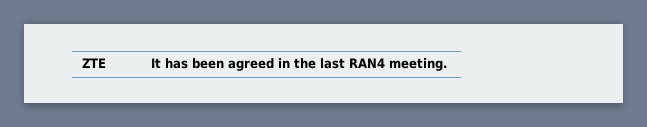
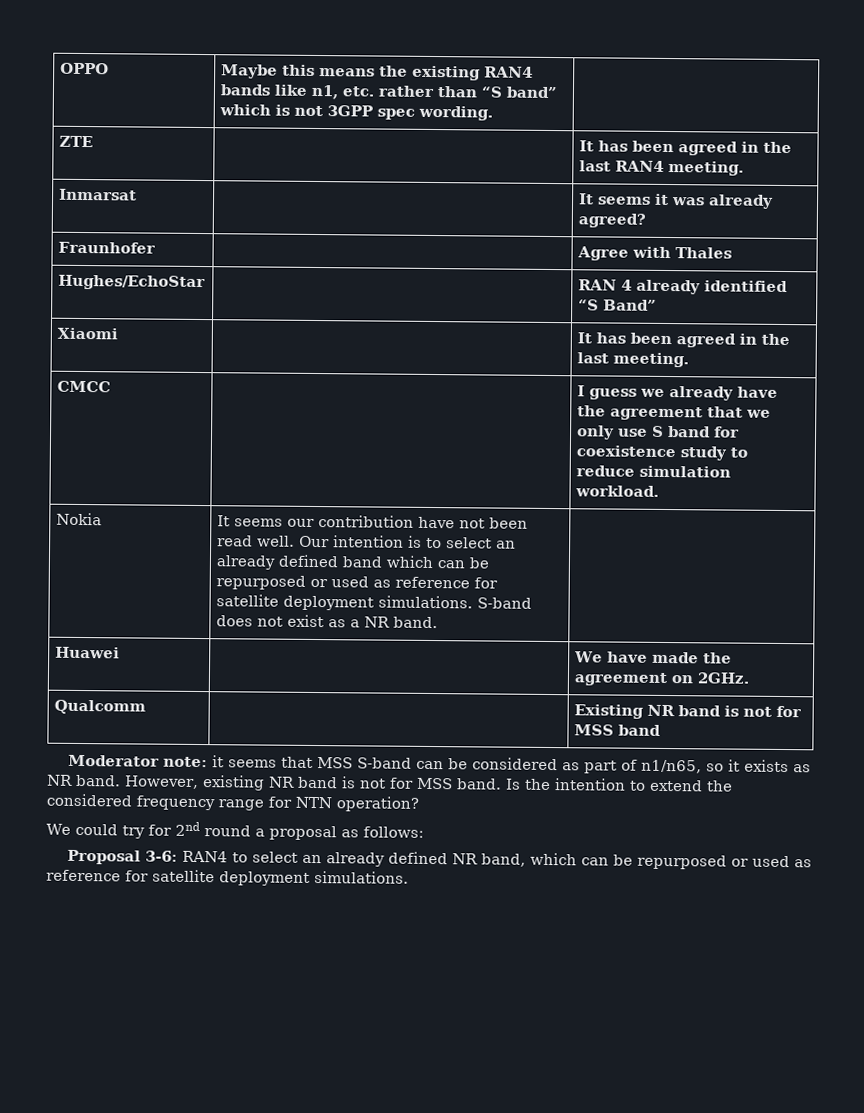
(81, 63) none -> [60,62,110,75] [221,64,534,81] [220,84,559,100] [219,104,494,121] OPPO | Maybe this means the existing RAN4 bands like n1, etc. rather than “S band” which is not 3GPP spec wording. | //
(447, 64) none -> [59,188,138,201] [579,193,775,209] [578,213,647,228] [58,241,157,254] [577,246,733,261] [58,274,207,291] [578,279,789,295] [578,299,658,311] [57,327,119,340] [577,332,791,348] [577,352,690,368] [57,380,112,393] [577,385,779,401] [577,405,772,421] [577,425,741,440] [576,445,749,461] [576,465,732,478] [575,485,660,497] [56,512,103,526] [217,515,529,529] [217,535,517,549] [216,554,490,570] [216,575,499,590] [216,594,533,611] [216,614,439,629] [55,646,121,659] [574,651,733,664] [574,672,751,687] [54,699,147,715] [574,704,803,719] [574,724,662,736] [67,754,811,774] [47,774,733,792] [46,793,419,812] [46,821,424,841] [66,849,812,870] [46,869,409,886] // Inmarsat | | It seems it was already agreed? // Fraunhofer | | Agree with Thales // Hughes/EchoStar | | RAN 4 already identified “S Band” // Xiaomi | | It has been agreed in the last meeting. // CMCC | | I guess we already have the agreement that we only use S band for coexistence study to reduce simulation workload. // Nokia | It seems our contribution have not been read well. Our intention is to select an already defined band which can be repurposed or used as reference for satellite deployment simulations. S-band does not exist as a NR band. | // Huawei | | We have made the agreement on 2GHz. // Qualcomm | | Existing NR band is not for MSS band // Moderator note: it seems that MSS S-band can be considered as part of n1/n65, so it exists as NR band. However, existing NR band is not for MSS band. Is the intention to extend the considered frequency range for NTN operation? // We could try for 2nd round a proposal as follows: // Proposal 3-6: RAN4 to select an already defined NR band, which can be repurposed or used as reference for satellite deployment simulations.

